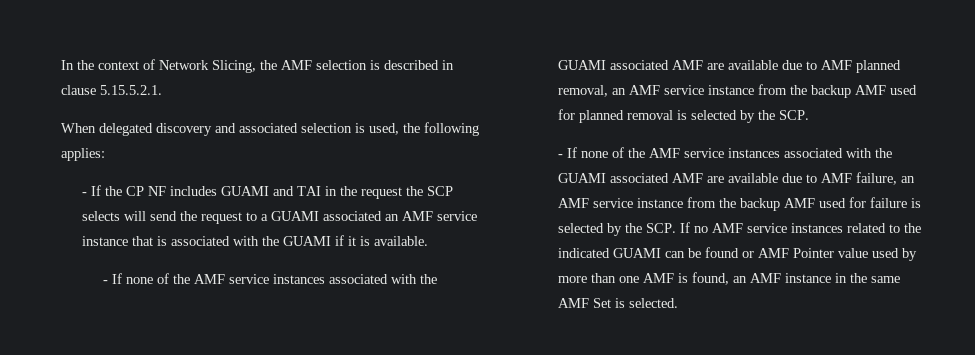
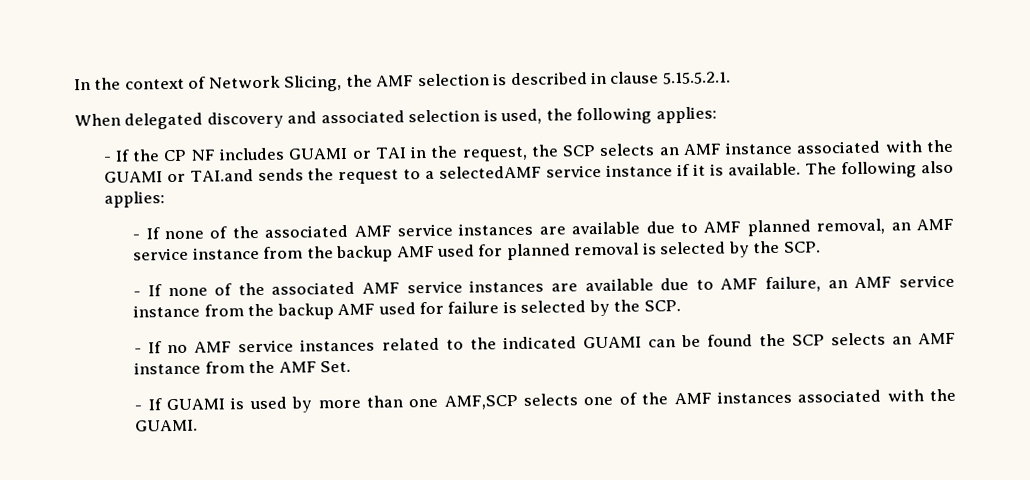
[272,186,294,196] and -> [351,150,372,159] or
[360,186,453,199] [81,211,477,224] [81,236,331,246] request the SCP selects will send the request to a GUAMI associated an AMF service instance that is associated with the GUAMI -> [461,139,953,162] [103,164,674,185] request, the SCP selects an AMF instance associated with the GUAMI or TAI.and sends the request to a selectedAMF service instance
[102,273,437,284] [557,60,703,70] // - If none of the AMF service instances associated with the GUAMI associated AMF -> [805,160,955,179] [103,191,165,208] [132,222,534,240] The following also applies: // - If none of the associated AMF service instances
[648,148,892,158] [557,173,703,183] AMF service instances associated with the GUAMI associated AMF -> [271,279,545,295] associated AMF service instances
(676, 228) none -> [134,348,143,354] // -
[741,248,868,258] or AMF Pointer value -> [758,332,957,347] [134,360,352,375] [134,397,245,411] the SCP selects an AMF instance from the AMF Set. // - If GUAMI is
[642,272,900,285] [557,298,678,308] AMF is found, an AMF instance in the same AMF Set is selected. -> [443,388,956,410] [135,419,199,432] AMF,SCP selects one of the AMF instances associated with the GUAMI.

